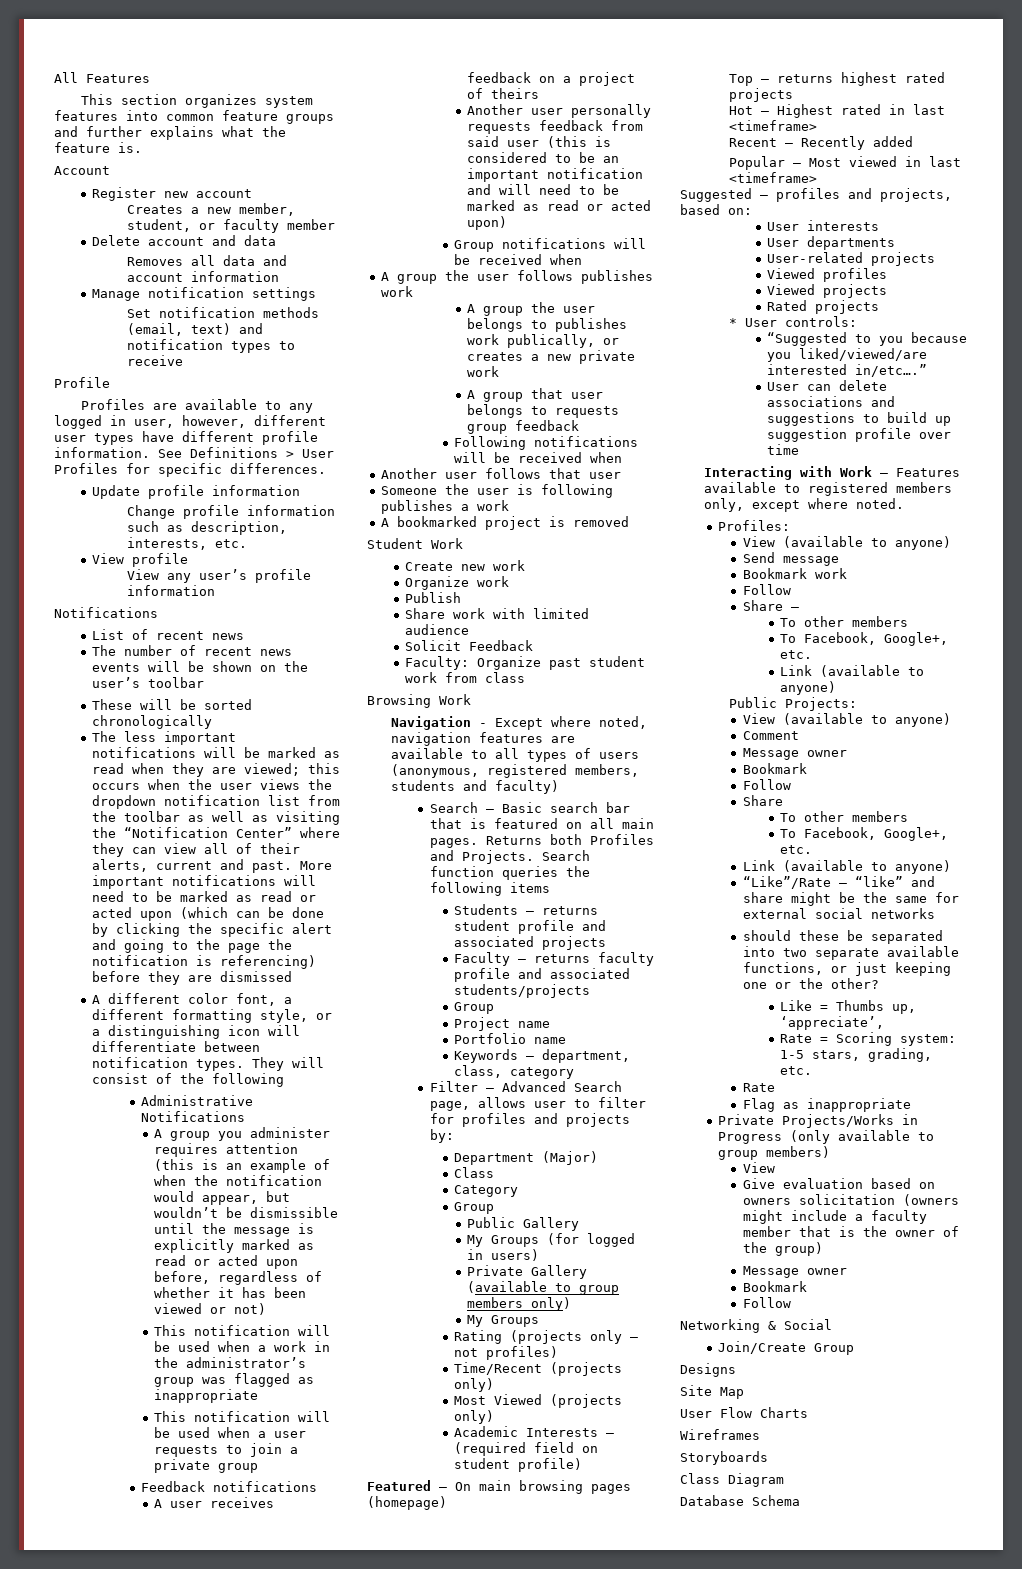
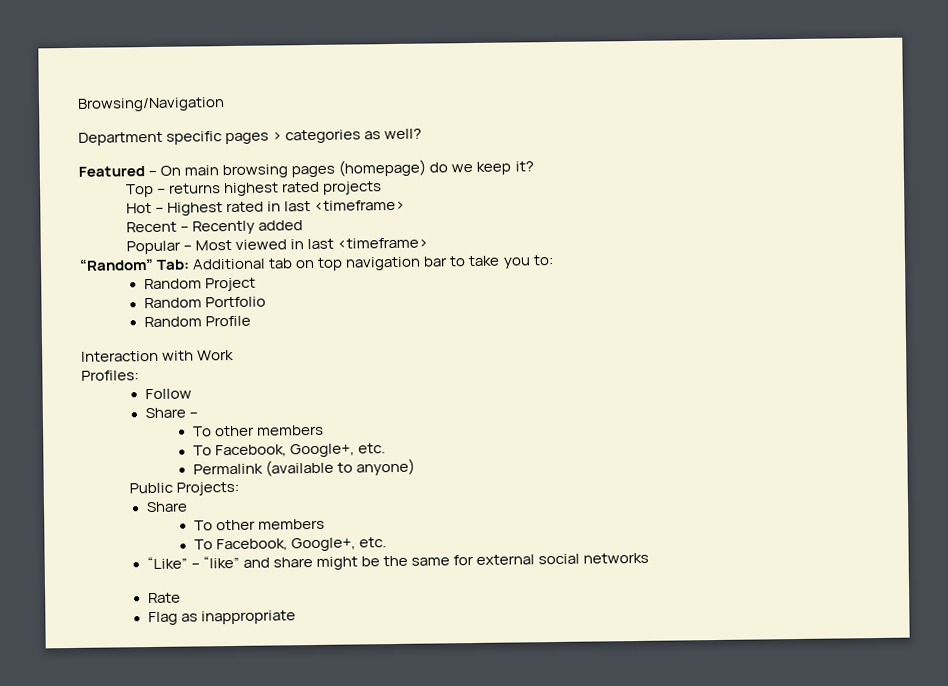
[54,72,150,83] [80,94,313,108] [54,110,334,124] [54,126,286,140] [54,142,142,153] [54,166,110,175] [92,187,253,201] [127,203,296,216] [127,219,336,233] [92,235,277,246] [127,255,288,266] [127,271,280,282] [92,287,317,301] [127,307,320,318] [127,323,264,336] [127,339,296,353] [127,355,184,366] [54,377,110,388] [80,399,313,413] [54,415,326,429] [54,431,318,445] [54,447,334,458] [54,463,326,477] [92,485,301,499] [127,505,336,519] [127,521,288,535] [127,537,248,550] [92,553,189,567] [127,569,312,583] [127,585,216,596] [54,607,158,618] [92,629,245,640] [92,645,293,656] [92,661,309,672] [92,677,205,688] [92,699,253,710] [92,715,213,729] [92,731,237,745] [92,747,341,758] [92,763,341,777] [92,779,333,790] [92,795,341,809] [92,811,341,825] [92,827,341,838] [92,843,301,857] [92,859,333,873] [92,875,317,889] [92,891,317,902] [92,907,325,921] [92,923,333,937] [92,939,293,953] [92,955,317,969] [92,971,293,985] [92,993,293,1006] [92,1009,333,1023] [92,1025,301,1039] [92,1041,261,1052] [92,1057,325,1071] [92,1073,285,1087] [141,1095,254,1106] [141,1111,246,1122] [154,1127,331,1141] [154,1143,299,1157] [154,1159,331,1173] [154,1175,323,1186] [154,1191,291,1205] [154,1207,339,1218] [154,1223,315,1237] [154,1239,315,1253] [154,1255,299,1269] [154,1271,323,1285] [154,1287,307,1298] [154,1303,267,1315] [154,1325,331,1336] [154,1341,331,1352] [154,1357,307,1368] [154,1373,315,1387] [154,1389,259,1403] [154,1411,331,1422] [154,1427,307,1438] [154,1443,299,1457] [154,1459,259,1473] [141,1481,318,1492] [154,1497,275,1508] [467,72,636,86] [467,88,540,99] [467,104,652,118] [467,120,644,134] [467,136,612,148] [467,152,620,163] [467,168,644,182] [467,184,620,195] [467,200,652,211] [467,216,508,230] [454,238,647,252] [454,254,583,265] [380,270,653,284] [380,286,413,297] [467,302,596,316] [467,318,628,332] [467,334,620,348] [467,350,636,364] [467,366,500,377] [467,388,604,402] [467,404,620,418] [467,420,580,434] [454,436,639,450] [454,452,623,463] [380,468,621,479] [380,484,613,498] [380,500,509,514] [380,516,629,530] [367,538,463,549] [405,560,526,571] [405,576,510,590] [405,592,462,603] [405,608,590,619] [405,624,470,635] [405,640,534,651] [405,656,646,670] [405,672,526,683] [367,694,471,708] [391,716,648,730] [391,732,576,746] [391,748,640,762] [391,764,640,778] [391,780,560,794] [429,802,630,813] [429,818,654,829] [429,834,654,848] [429,850,590,864] [429,866,590,880] [429,882,550,896] [454,904,599,915] [454,920,607,934] [454,936,607,950] [454,952,655,966] [454,968,631,982] [454,984,591,998] [454,1002,495,1014] [454,1017,551,1031] [454,1033,567,1044] [454,1049,631,1063] [454,1065,575,1079] [429,1081,622,1092] [429,1097,646,1111] [429,1113,630,1127] [429,1129,454,1143] [454,1151,599,1165] [454,1167,495,1178] [454,1185,519,1197] [454,1202,495,1214] [467,1217,580,1231] [467,1233,636,1247] [467,1249,540,1261] [467,1265,588,1279] [467,1281,620,1295] [467,1297,572,1311] [467,1315,540,1327] [454,1330,639,1344] [454,1346,559,1360] [454,1362,623,1376] [454,1378,495,1392] [454,1394,623,1408] [454,1410,495,1424] [454,1426,615,1437] [454,1442,599,1456] [454,1458,583,1472] All Features // This section organizes system features into common feature groups and further explains what the feature is. // Account // Register new account // Creates a new member, student, or faculty member // Delete account and data // Removes all data and account information // Manage notification settings // Set notification methods (email, text) and notification types to receive // Profile // Profiles are available to any logged in user, however, different user types have different profile information. See Definitions > User Profiles for specific differences. // Update profile information // Change profile information such as description, interests, etc. // View profile // View any user’s profile information // Notifications // List of recent news // The number of recent news events will be shown on the user’s toolbar // These will be sorted chronologically // The less important notifications will be marked as read when they are viewed; this occurs when the user views the dropdown notification list from the toolbar as well as visiting the “Notification Center” where they can view all of their alerts, current and past. More important notifications will need to be marked as read or acted upon (which can be done by clicking the specific alert and going to the page the notification is referencing) before they are dismissed // A different color font, a different formatting style, or a distinguishing icon will differentiate between notification types. They will consist of the following // Administrative Notifications // A group you administer requires attention (this is an example of when the notification would appear, but wouldn’t be dismissible until the message is explicitly marked as read or acted upon before, regardless of whether it has been viewed or not) // This notification will be used when a work in the administrator’s group was flagged as inappropriate // This notification will be used when a user requests to join a private group // Feedback notifications // A user receives feedback on a project of theirs // Another user personally requests feedback from said user (this is considered to be an important notification and will need to be marked as read or acted upon) // Group notifications will be received when // A group the user follows publishes work // A group the user belongs to publishes work publically, or creates a new private work // A group that user belongs to requests group feedback // Following notifications will be received when // Another user follows that user // Someone the user is following publishes a work // A bookmarked project is removed // Student Work // Create new work // Organize work // Publish // Share work with limited audience // Solicit Feedback // Faculty: Organize past student work from class // Browsing Work // Navigation - Except where noted, navigation features are available to all types of users (anonymous, registered members, students and faculty) // Search – Basic search bar that is featured on all main pages. Returns both Profiles and Projects. Search function queries the following items // Students – returns student profile and associated projects // Faculty – returns faculty profile and associated students/projects // Group // Project name // Portfolio name // Keywords – department, class, category // Filter – Advanced Search page, allows user to filter for profiles and projects by: // Department (Major) // Class // Category // Group // Public Gallery // My Groups (for logged in users) // Private Gallery (available to group members only) // My Groups // Rating (projects only – not profiles) // Time/Recent (projects only) // Most Viewed (projects only) // Academic Interests – (required field on student profile) -> [77,97,225,112] [78,128,423,146] Browsing/Navigation // Department specific pages > categories as well?
(447, 1503) none -> [429,161,534,175] do we keep it?
[680,188,952,202] [680,204,752,215] [767,220,880,231] [767,236,896,250] [767,252,936,266] [767,268,888,282] [767,284,888,298] [767,300,880,314] [728,316,857,327] [767,332,968,346] [767,348,928,362] [767,364,928,377] [767,380,888,391] [767,396,896,407] [767,412,952,426] [767,428,952,442] [767,444,800,455] [704,466,961,480] [704,482,953,496] [704,498,905,512] [718,520,791,531] [742,536,951,550] [742,552,839,566] [742,568,847,579] Suggested – profiles and projects, based on: // User interests // User departments // User-related projects // Viewed profiles // Viewed projects // Rated projects // * User controls: // “Suggested to you because you liked/viewed/are interested in/etc….” // User can delete associations and suggestions to build up suggestion profile over time // Interacting with Work – Features available to registered members only, except where noted. // Profiles: // View (available to anyone) // Send message // Bookmark work -> [79,255,554,271] [143,277,256,292] [143,296,266,309] [143,315,251,328] [81,349,235,362] [81,370,139,381] “Random” Tab: Additional tab on top navigation bar to take you to: // Random Project // Random Portfolio // Random Profile // Interaction with Work // Profiles:
[780,665,813,676] Link -> [192,463,263,475] Permalink
[742,713,951,727] [742,731,799,740] [742,748,847,760] [742,763,807,774] [742,779,791,790] // View (available to anyone) // Comment // Message owner // Bookmark // Follow -> (240, 488) none
[742,860,951,874] [742,876,831,889] Link (available to anyone) // “Like”/Rate -> [146,556,188,570] “Like”
[742,930,943,944] [742,946,959,960] [742,962,951,976] [742,978,879,989] [780,1000,917,1014] [780,1016,885,1030] [780,1032,957,1046] [780,1048,933,1062] [780,1066,813,1075] [742,1083,775,1092] [742,1098,911,1112] [718,1114,919,1128] [718,1130,935,1144] [718,1146,831,1160] [742,1162,775,1173] [742,1178,935,1189] [742,1194,959,1206] [742,1210,927,1224] [742,1226,959,1237] [742,1242,823,1256] [742,1266,847,1278] [742,1281,807,1292] [742,1297,791,1308] [680,1319,832,1333] [718,1341,855,1355] [680,1363,736,1377] [680,1385,744,1399] [680,1407,808,1418] [680,1429,760,1440] [680,1451,768,1465] [680,1473,784,1487] [680,1495,800,1506] should these be separated into two separate available functions, or just keeping one or the other? // Like = Thumbs up, ‘appreciate’, // Rate = Scoring system: 1-5 stars, grading, etc. // Rate // Flag as inappropriate // Private Projects/Works in Progress (only available to group members) // View // Give evaluation based on owners solicitation (owners might include a faculty member that is the owner of the group) // Message owner // Bookmark // Follow // Networking & Social // Join/Create Group // Designs // Site Map // User Flow Charts // Wireframes // Storyboards // Class Diagram // Database Schema -> [147,592,181,604] [147,610,296,626] Rate // Flag as inappropriate

